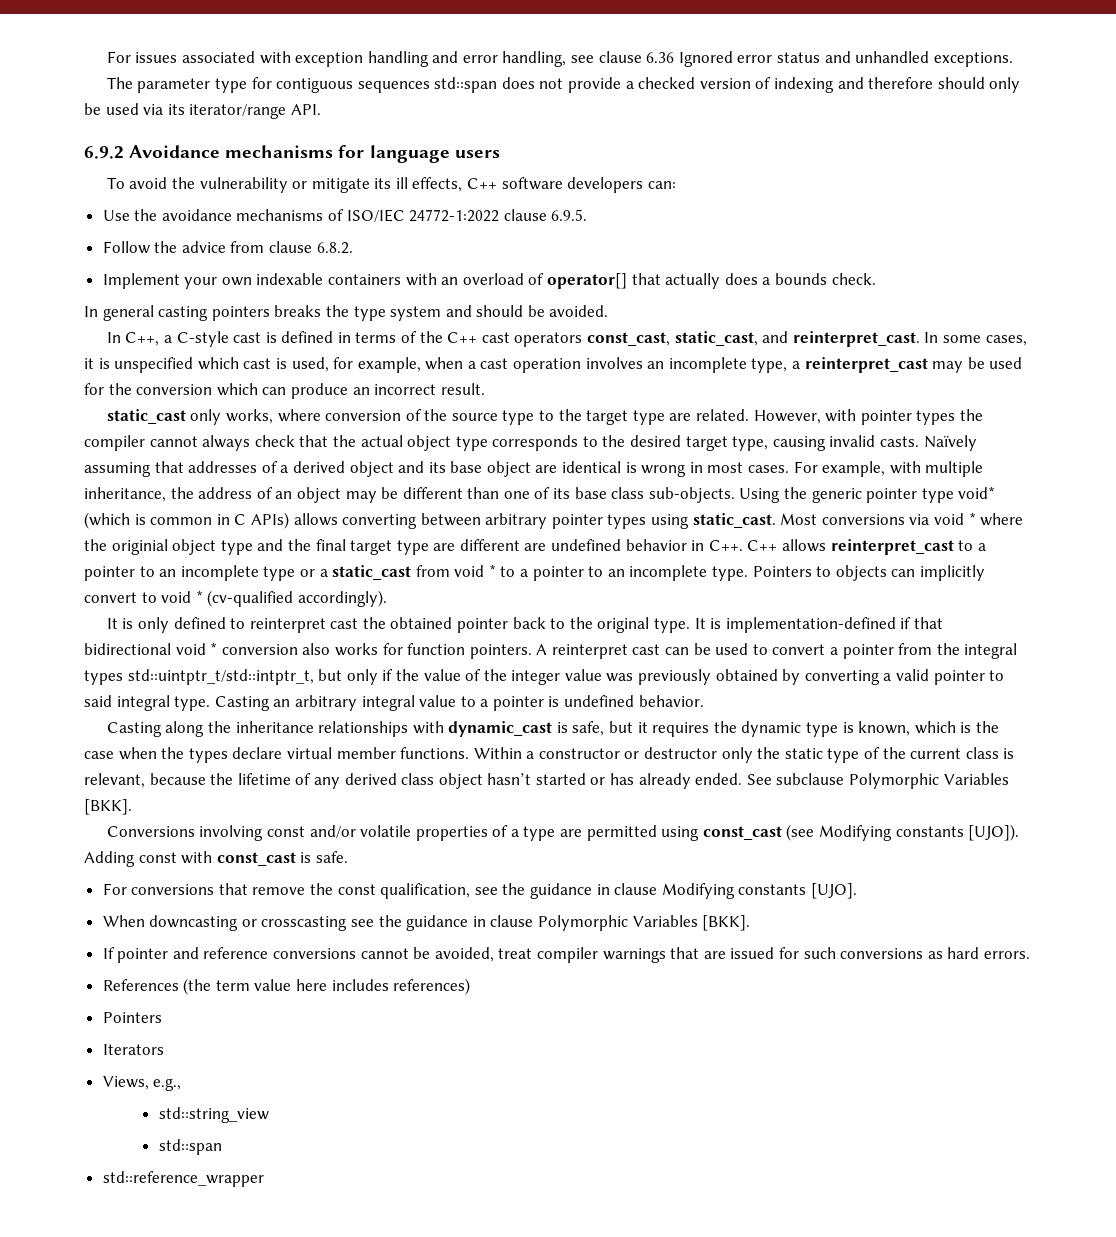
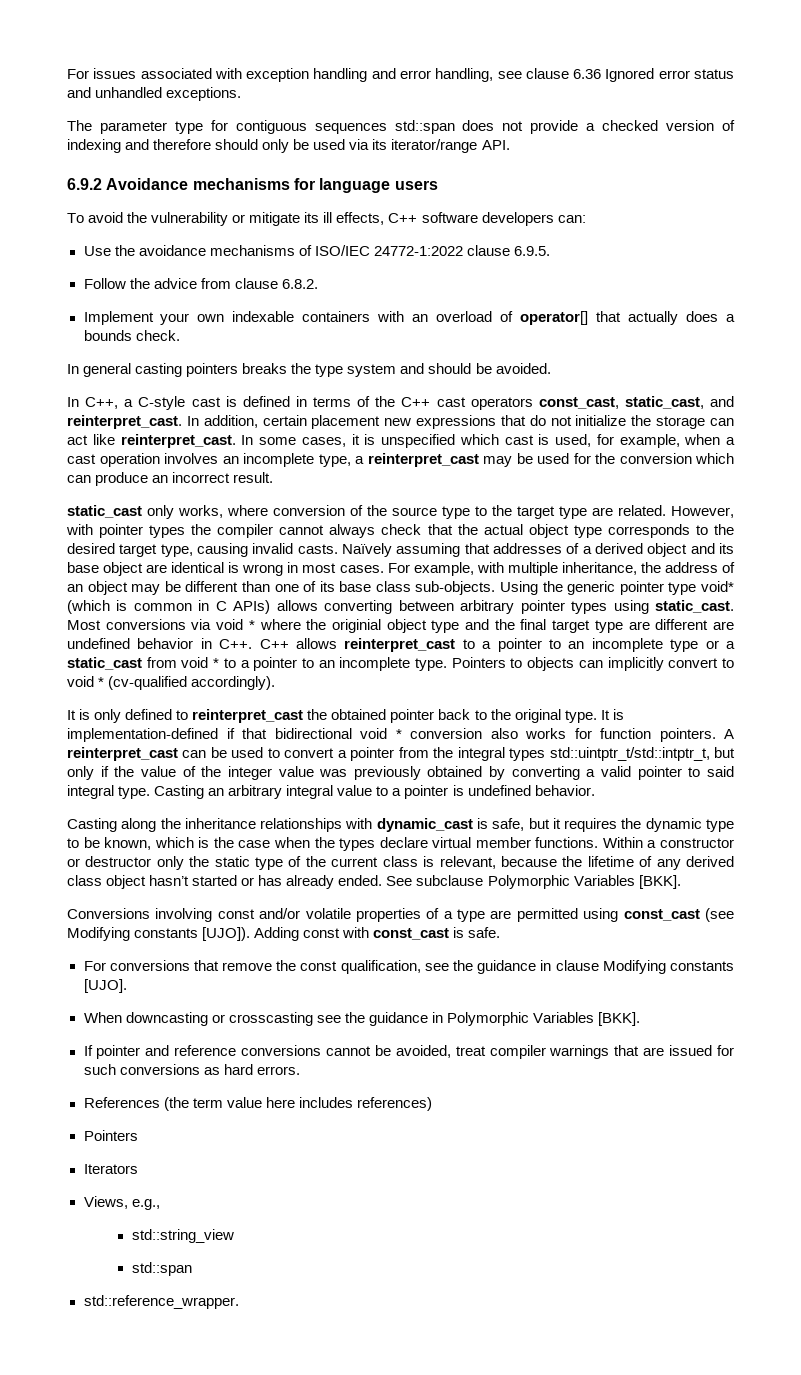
(939, 337) none -> [203,415,734,429] [67,434,254,448] addition, certain placement new expressions that do not initialize the storage can act like reinterpret_cast. In
[249,618,359,633] reinterpret cast -> [192,709,304,723] reinterpret_cast
[551,644,661,659] reinterpret cast -> [67,747,178,761] reinterpret_cast
[842,722,854,733] is -> [67,837,100,848] to be
[490,915,534,927] clause -> (443, 1017) none
[102,1171,264,1187] std::reference_wrapper -> [83,1295,239,1309] std::reference_wrapper.

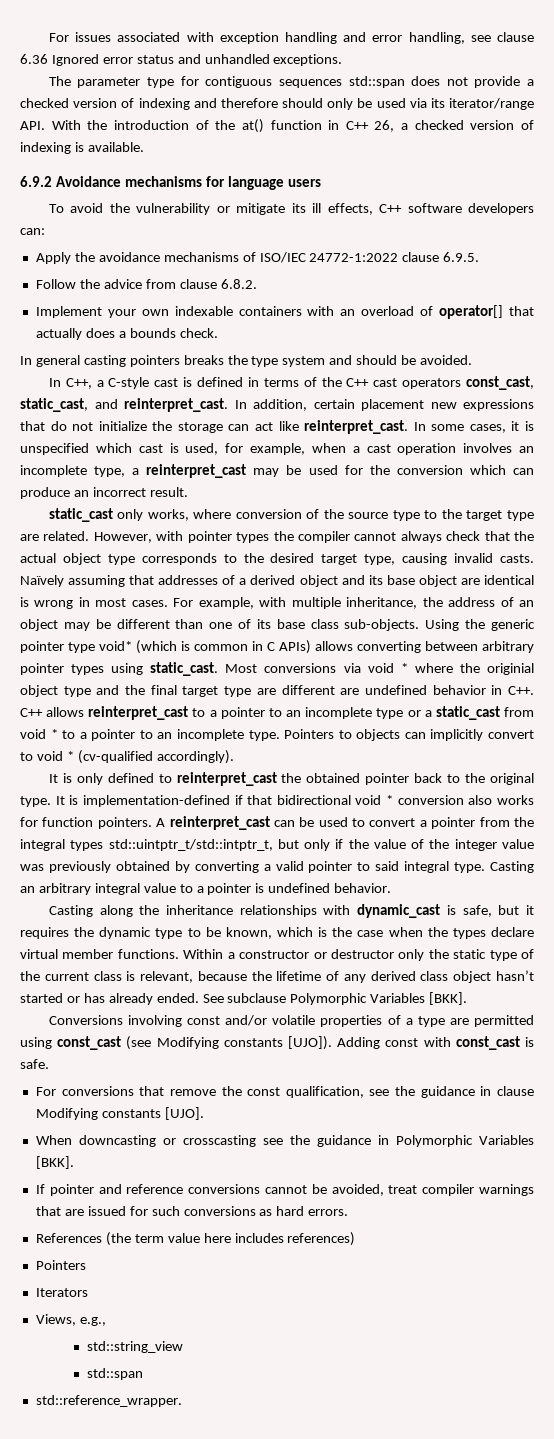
(510, 145) none -> [51,119,535,133] [20,142,144,154] With the introduction of the at() function in C++ 26, a checked version of indexing is available.
[83,246,111,256] Use -> [35,252,71,264] Apply

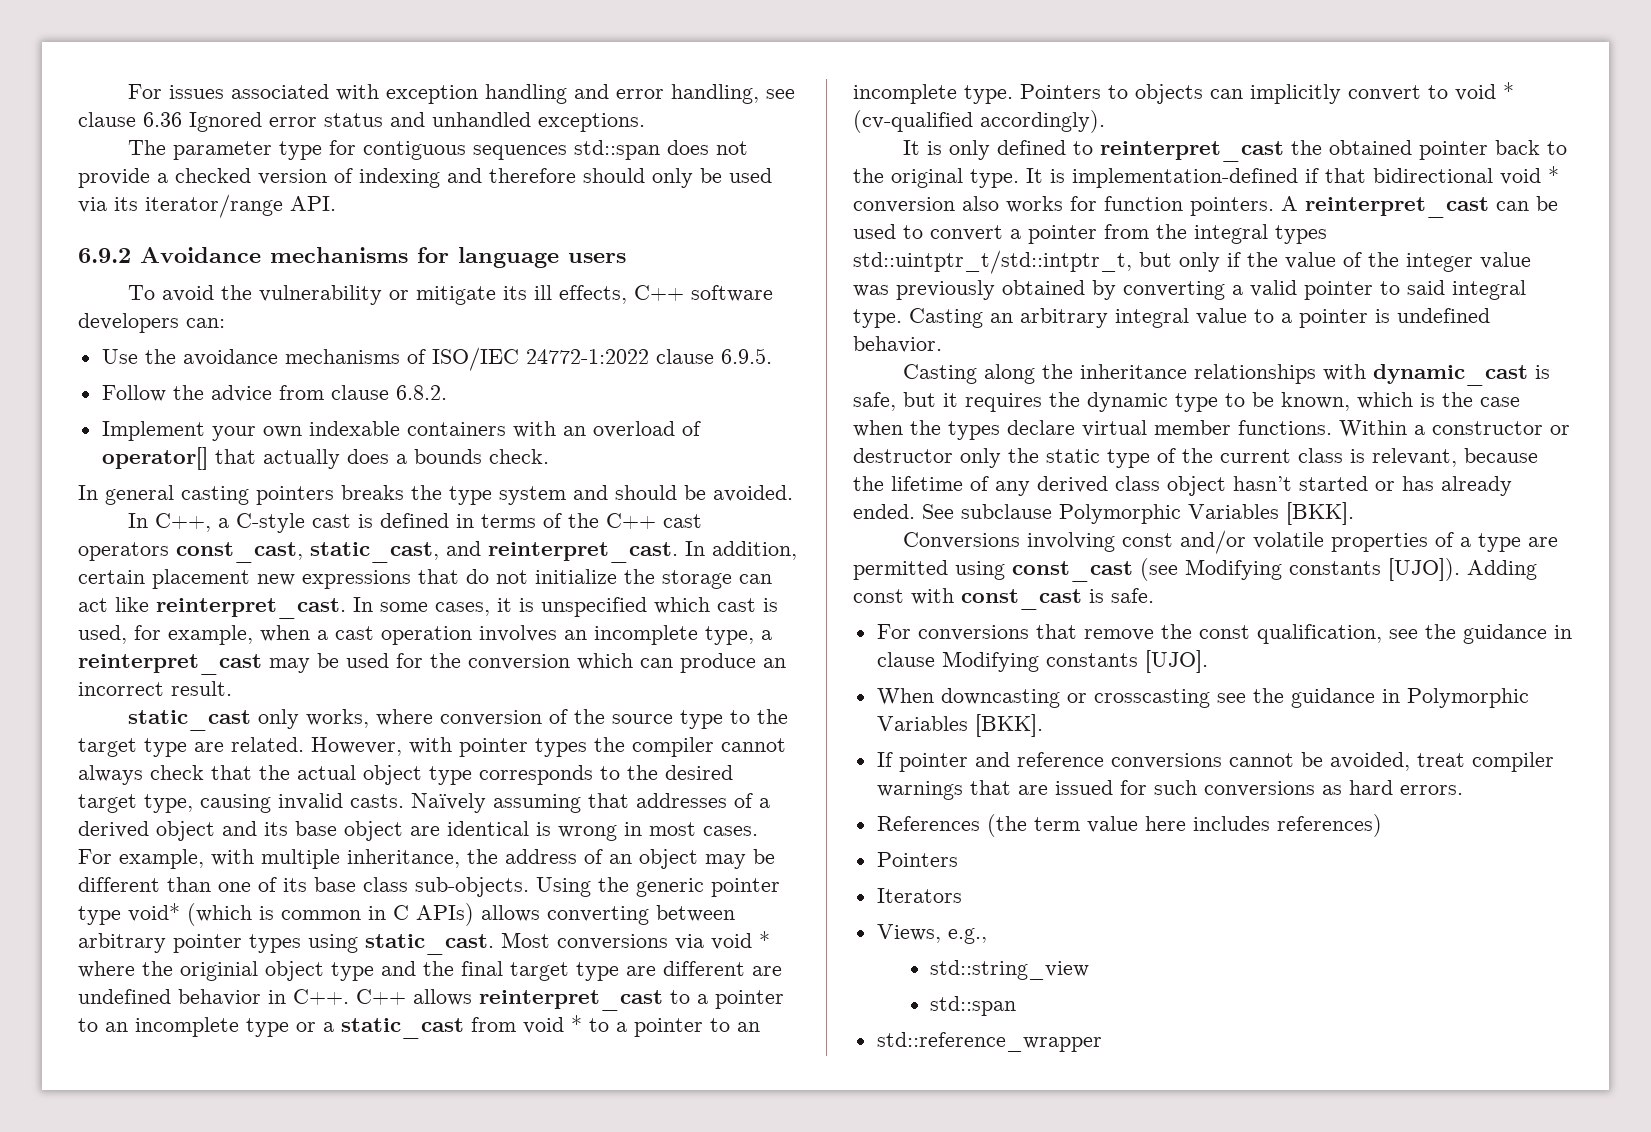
[51,119,535,133] [20,142,144,154] With the introduction of the at() function in C++ 26, a checked version of indexing is available. -> (336, 203) none
[35,252,71,264] Apply -> [101,349,138,364] Use
[35,1395,182,1407] std::reference_wrapper. -> [876,1032,1102,1052] std::reference_wrapper

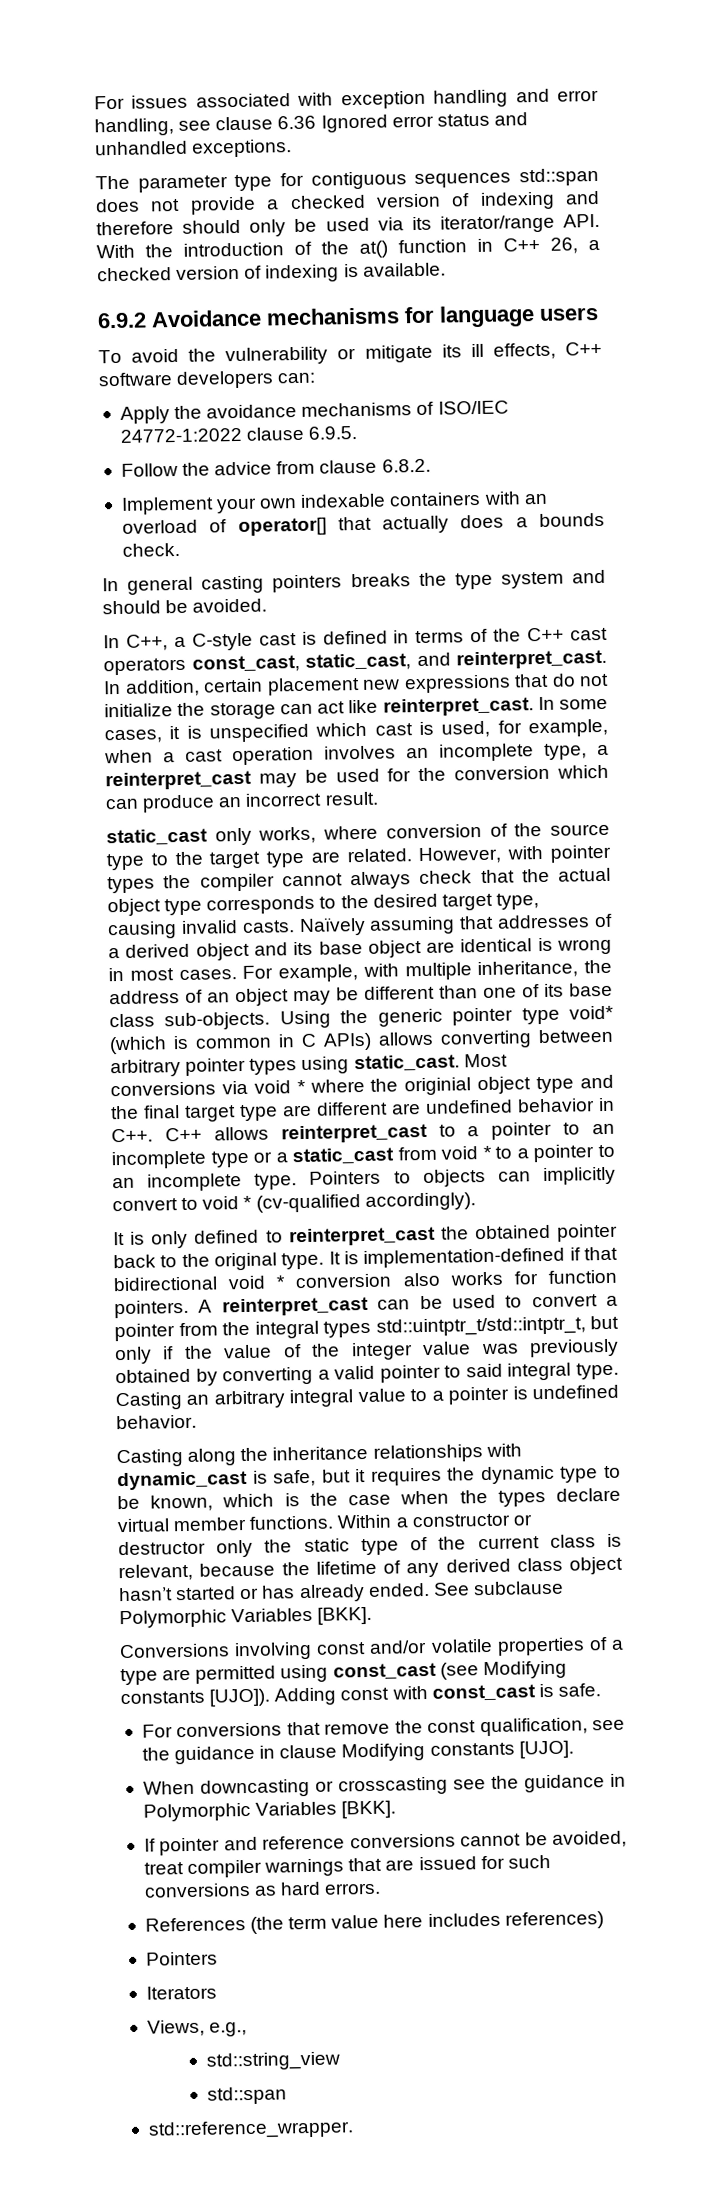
(336, 203) none -> [96,237,600,259] [97,262,446,283] With the introduction of the at() function in C++ 26, a checked version of indexing is available.
[101,349,138,364] Use -> [119,406,170,424] Apply
[876,1032,1102,1052] std::reference_wrapper -> [147,2119,354,2140] std::reference_wrapper.

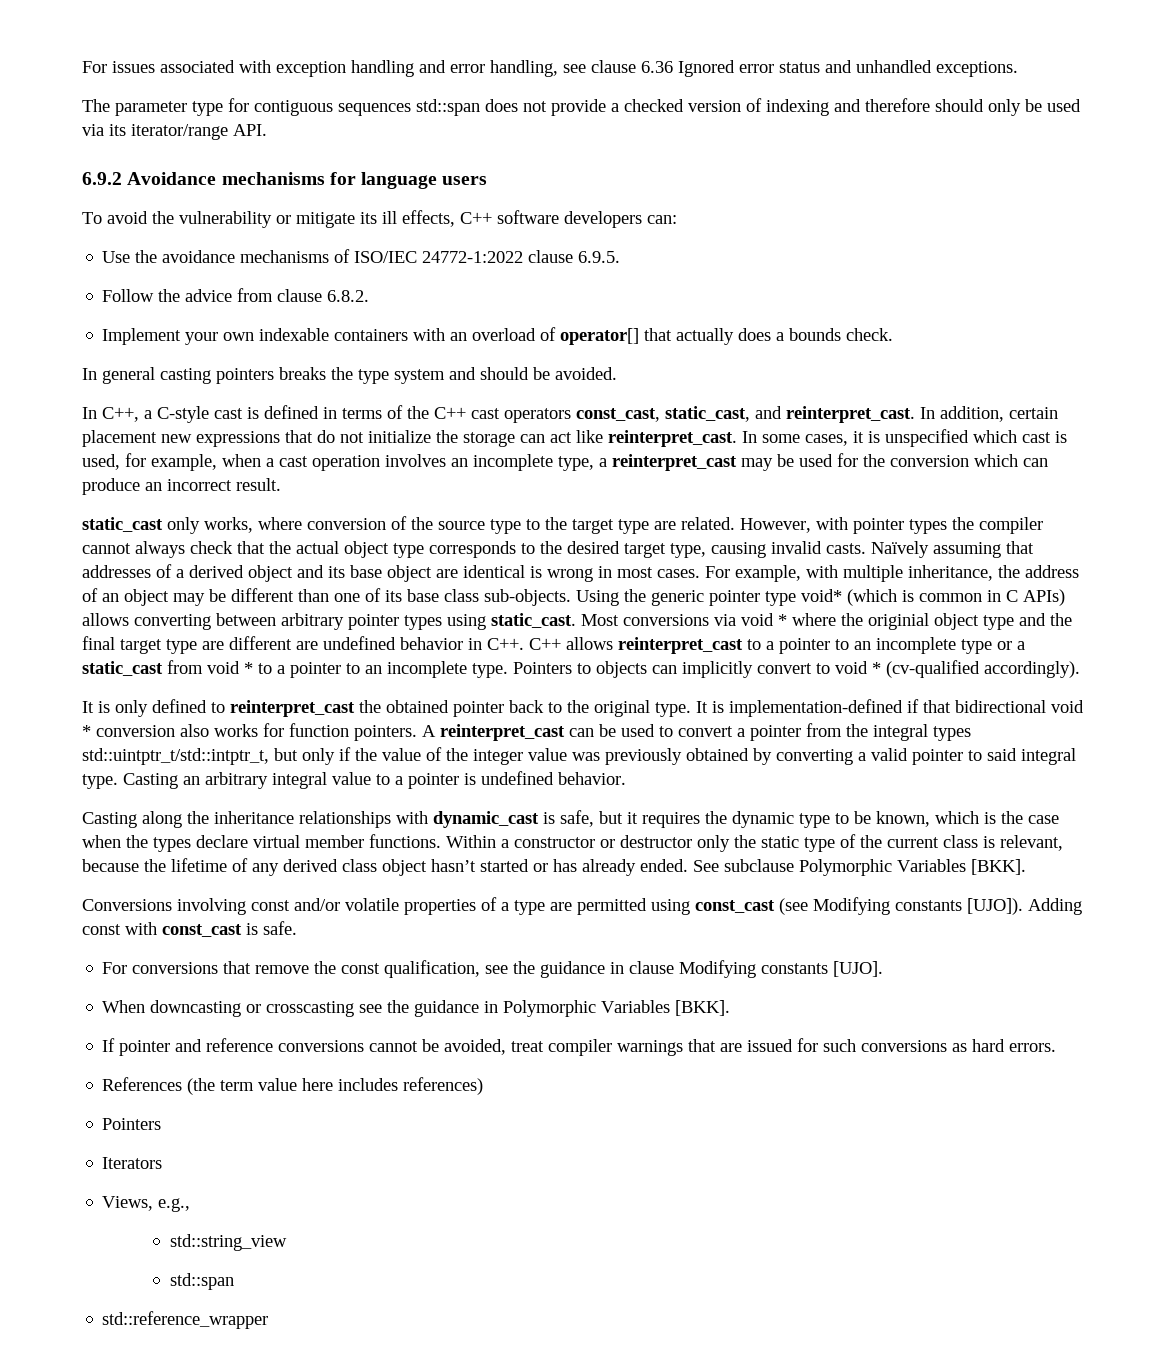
[96,237,600,259] [97,262,446,283] With the introduction of the at() function in C++ 26, a checked version of indexing is available. -> (267, 130) none
[119,406,170,424] Apply -> [102,251,131,263] Use
[147,2119,354,2140] std::reference_wrapper. -> [102,1311,269,1329] std::reference_wrapper

